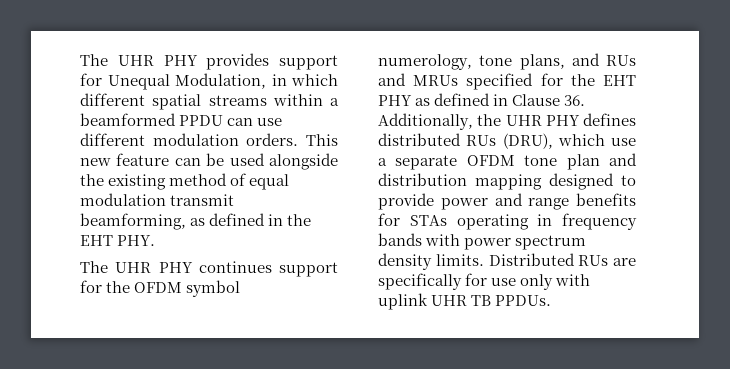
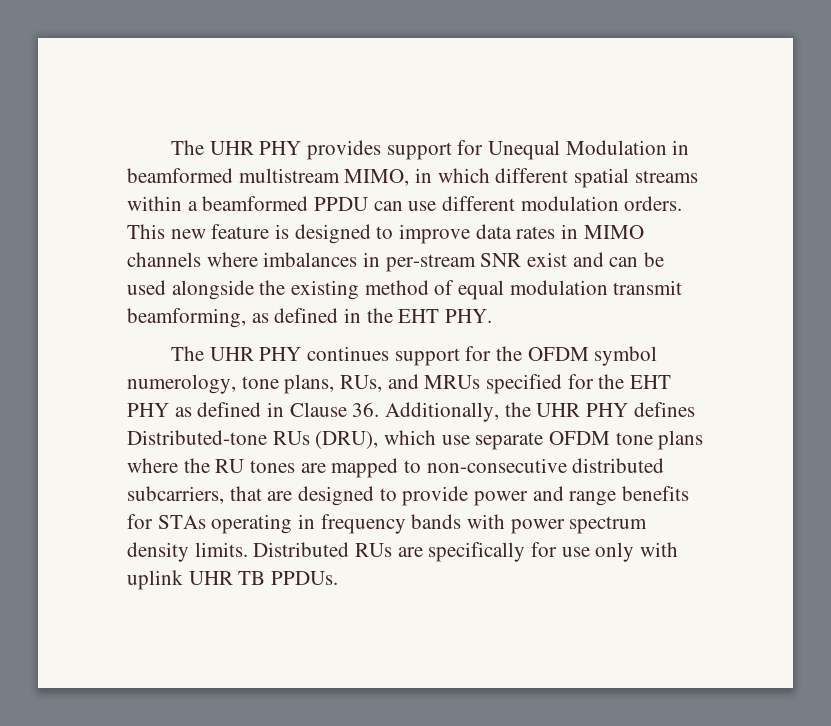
[175,73,266,89] Modulation, -> [565,140,690,155] [127,168,410,186] Modulation in beamformed multistream MIMO,
(170, 159) none -> [275,224,644,244] [127,252,604,272] is designed to improve data rates in MIMO channels where imbalances in per-stream SNR exist and
[571,53,636,66] and RUs -> [340,375,383,392] RUs,
[378,133,461,146] distributed -> [127,430,267,445] Distributed-tone
[378,158,387,166] a -> (470, 440) none
[566,153,637,170] [378,173,542,190] plan and distribution mapping -> [658,430,704,450] [127,458,665,478] [127,486,293,504] plans where the RU tones are mapped to non-consecutive distributed subcarriers, that are

